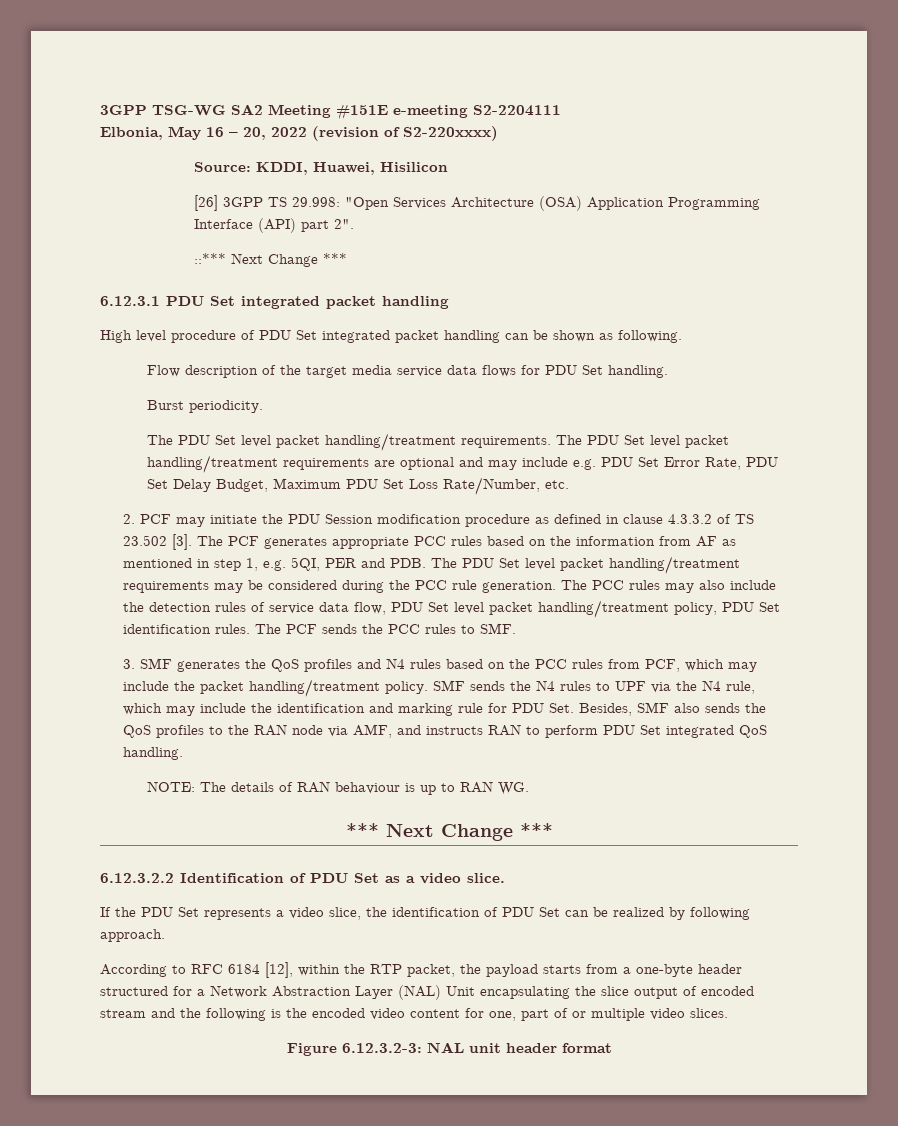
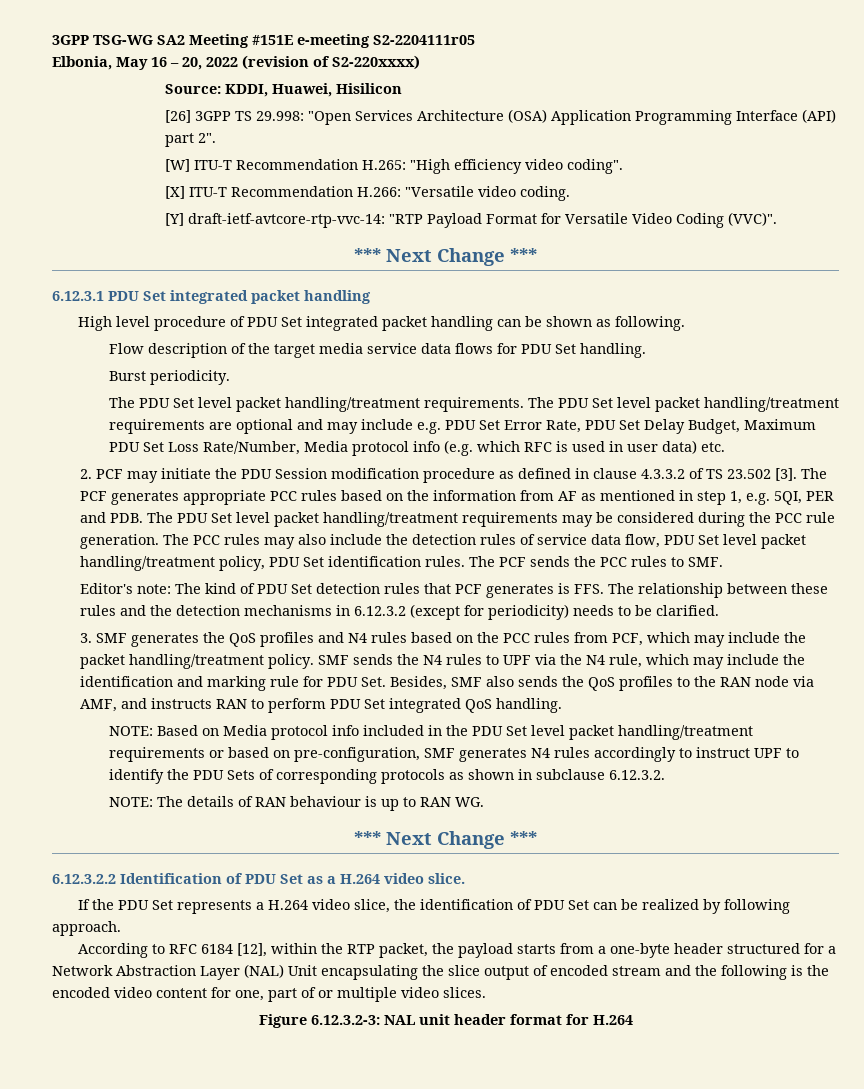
[473,105,561,116] S2-2204111 -> [373,35,475,45] S2-2204111r05
[193,253,226,264] ::*** -> [165,159,624,174] [165,186,571,201] [165,212,778,228] [354,248,381,262] [W] ITU-T Recommendation H.265: "High efficiency video coding". // [X] ITU-T Recommendation H.266: "Versatile video coding. // [Y] draft-ietf-avtcore-rtp-vvc-14: "RTP Payload Format for Versatile Video Coding (VVC)". // ***
(540, 486) none -> [303,440,697,456] Media protocol info (e.g. which RFC is used in user data)
(517, 628) none -> [80,583,829,598] [80,604,720,620] // Editor's note: The kind of PDU Set detection rules that PCF generates is FFS. The relationship between these rules and the detection mechanisms in 6.12.3.2 (except for periodicity) needs to be clarified.
(184, 753) none -> [108,725,753,740] [108,747,799,762] [108,769,665,784] // NOTE: Based on Media protocol info included in the PDU Set level packet handling/treatment requirements or based on pre-configuration, SMF generates N4 rules accordingly to instruct UPF to identify the PDU Sets of corresponding protocols as shown in subclause 6.12.3.2.
(415, 879) none -> [340,874,380,884] H.264
(284, 913) none -> [267,900,308,910] H.264
(612, 1048) none -> [565,1014,633,1025] for H.264

